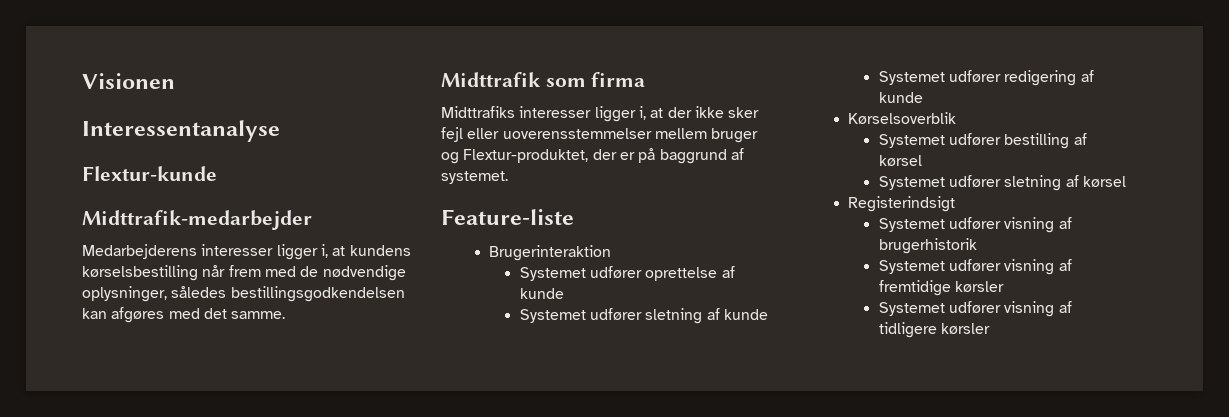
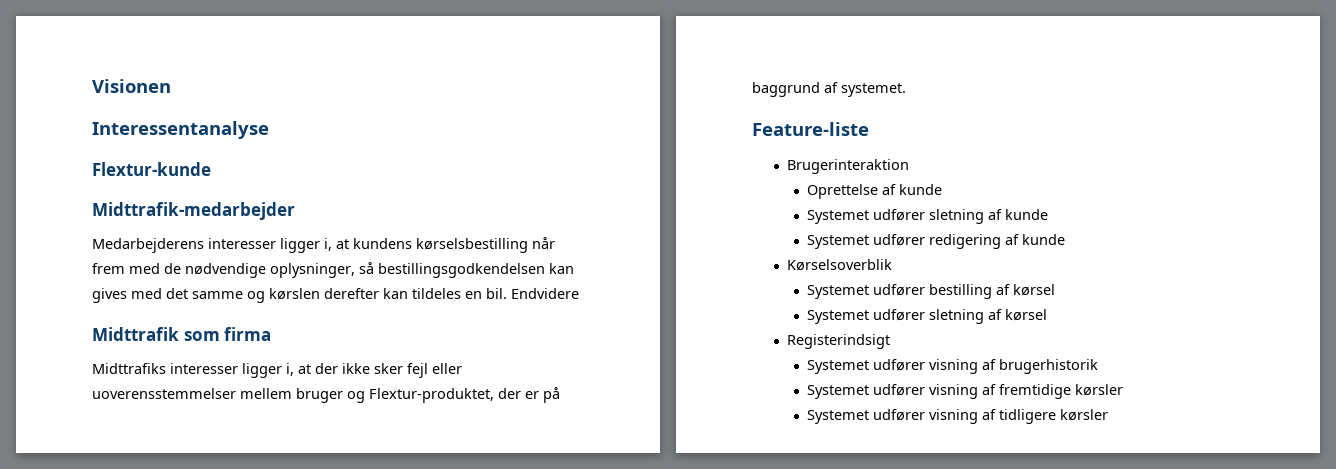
[171,286,227,298] således -> [359,262,374,274] så
[111,307,165,323] afgøres -> [92,288,127,303] gives
[231,311,286,319] samme. -> [192,288,579,303] samme og kørslen derefter kan tildeles en bil. Endvidere
[519,266,718,281] Systemet udfører oprettelse -> [806,184,878,199] Oprettelse

